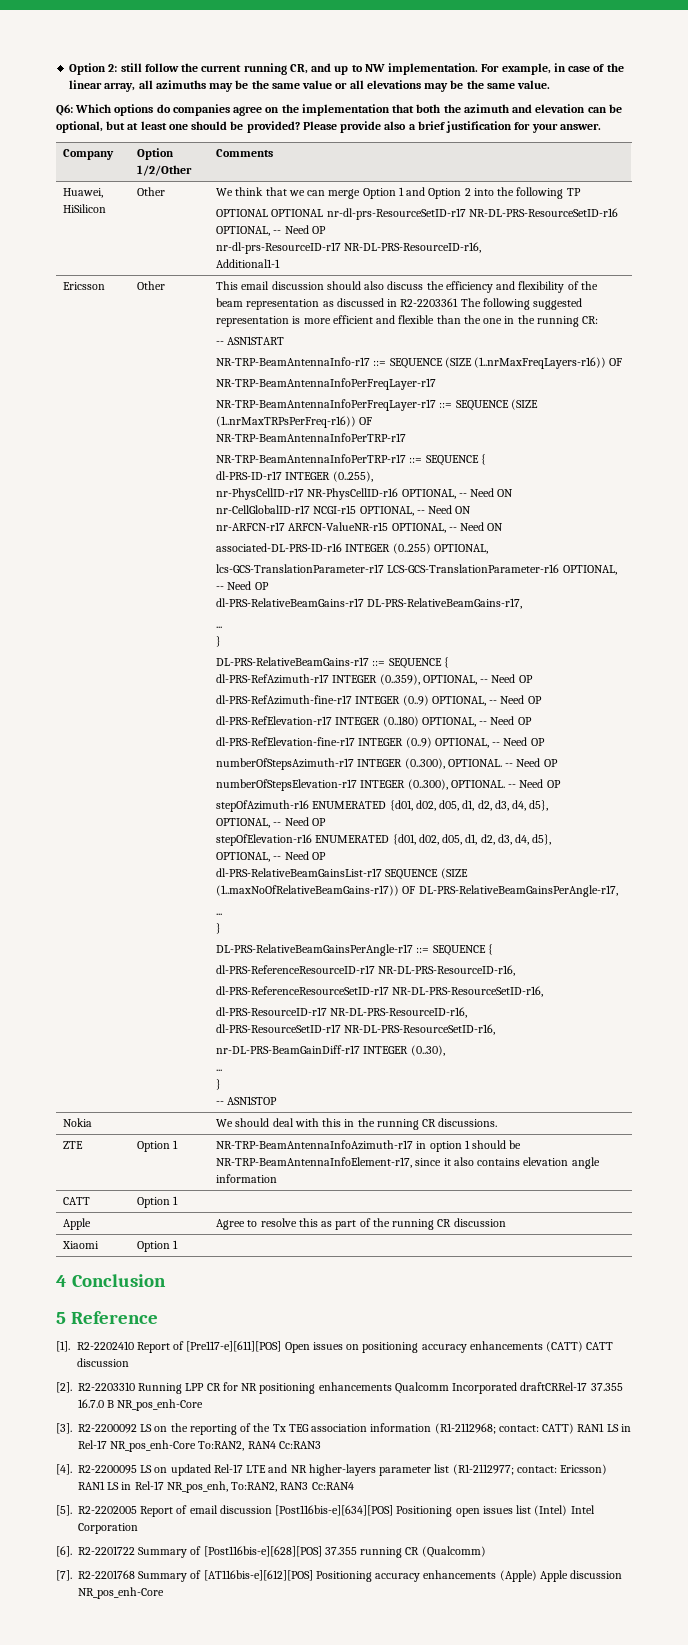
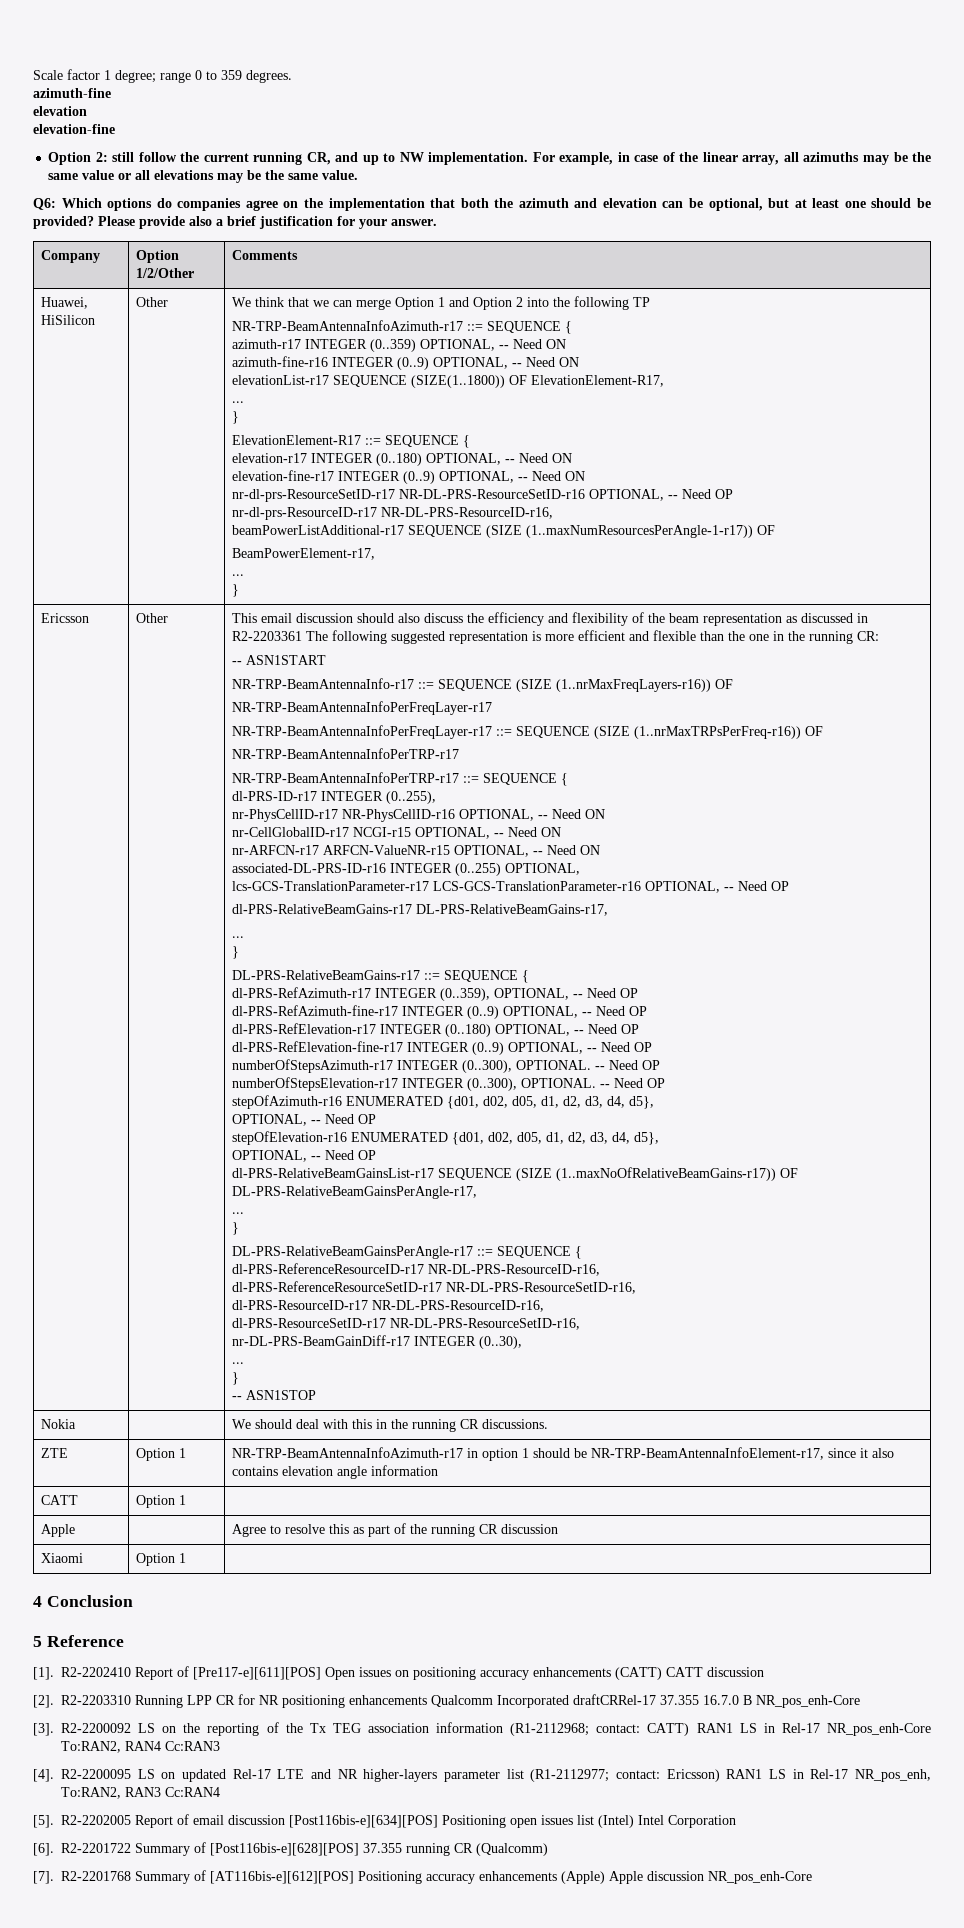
(69, 69) none -> [33,69,292,83] [33,88,111,98] [33,106,87,116] [33,124,115,134] Scale factor 1 degree; range 0 to 359 degrees. // azimuth-fine // elevation // elevation-fine //
[216,209,324,217] OPTIONAL OPTIONAL -> [231,320,572,334] [231,339,566,352] [231,356,579,370] [231,375,664,388] [231,401,244,403] [231,411,239,424] [231,435,470,448] [231,453,572,466] [231,470,585,484] NR-TRP-BeamAntennaInfoAzimuth-r17 ::= SEQUENCE { // azimuth-r17 INTEGER (0..359) OPTIONAL, -- Need ON // azimuth-fine-r16 INTEGER (0..9) OPTIONAL, -- Need ON // elevationList-r17 SEQUENCE (SIZE(1..1800)) OF ElevationElement-R17, // ... // } // ElevationElement-R17 ::= SEQUENCE { // elevation-r17 INTEGER (0..180) OPTIONAL, -- Need ON // elevation-fine-r17 INTEGER (0..9) OPTIONAL, -- Need ON //
[216,259,281,268] Additional1-1 -> [231,525,775,538] [231,548,375,560] [231,574,244,576] [231,584,239,597] beamPowerListAdditional-r17 SEQUENCE (SIZE (1..maxNumResourcesPerAngle-1-r17)) OF // BeamPowerElement-r17, // ... // }

